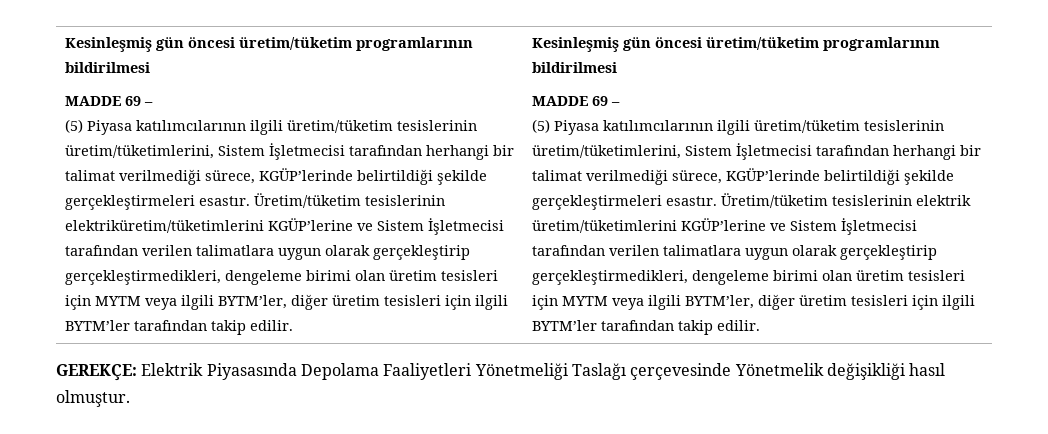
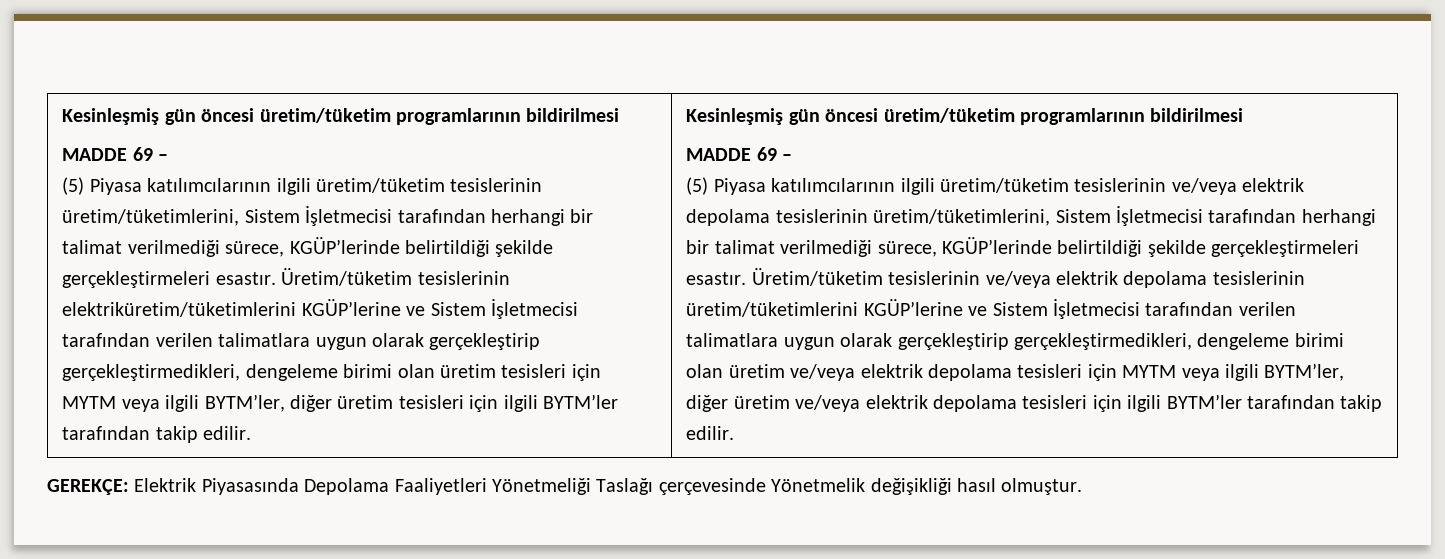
(944, 125) none -> [1171,178,1305,195] [686,209,868,226] ve/veya elektrik depolama tesislerinin
[915,195,971,206] elektrik -> [985,271,1305,288] ve/veya elektrik depolama tesislerinin
[907,270,965,281] [531,294,847,310] tesisleri için MYTM veya ilgili BYTM’ler, diğer üretim -> [790,363,1345,381] [686,395,1018,412] ve/veya elektrik depolama tesisleri için MYTM veya ilgili BYTM’ler, diğer üretim ve/veya elektrik depolama

